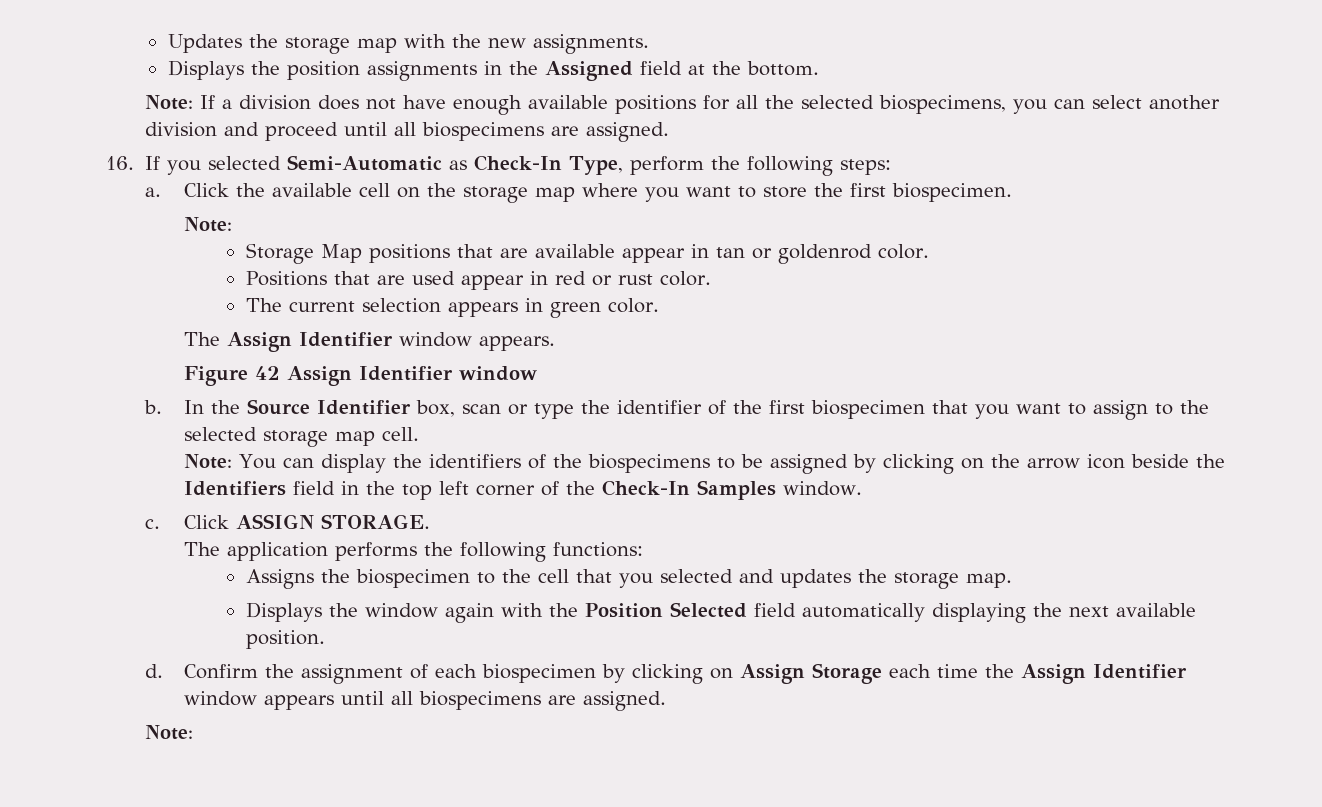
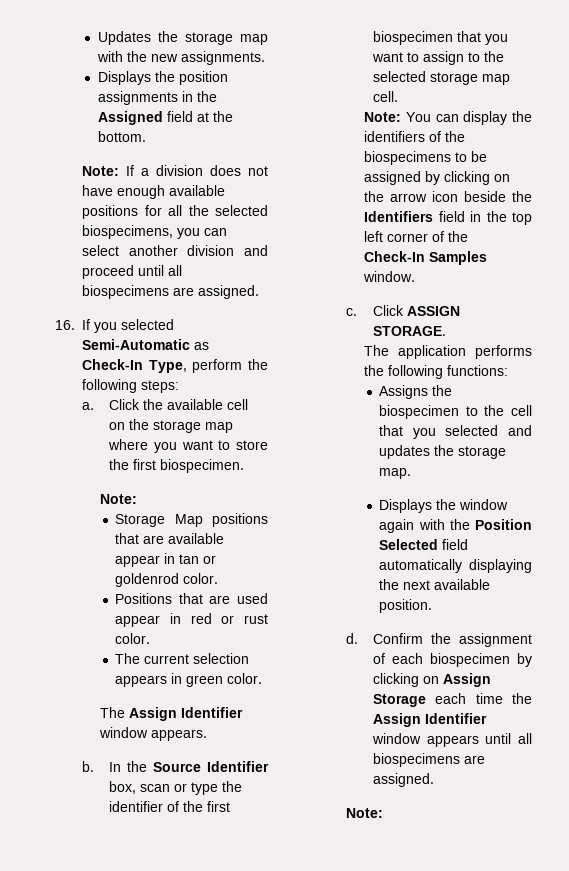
[184,366,538,386] // Figure 42 Assign Identifier window -> (207, 735) none

